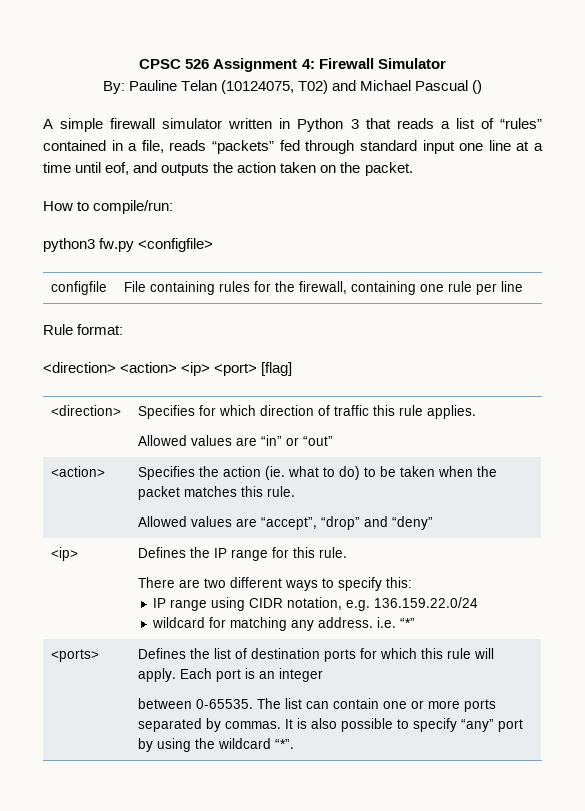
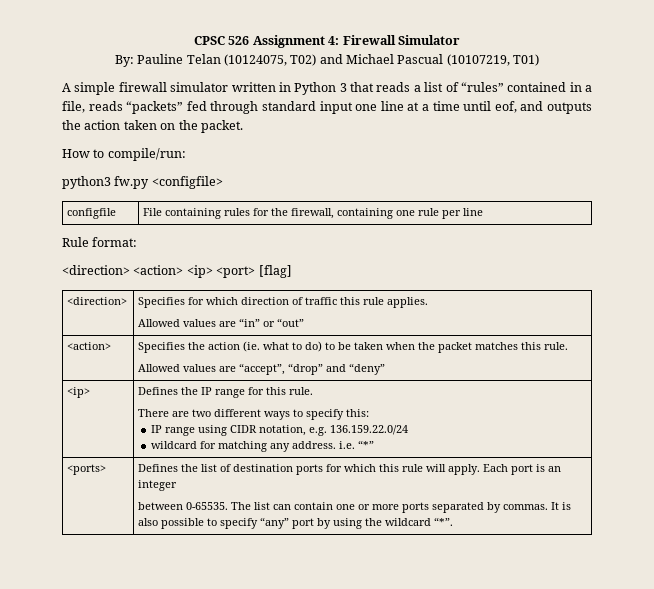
[472,80,483,94] () -> [446,54,540,66] (10107219, T01)

